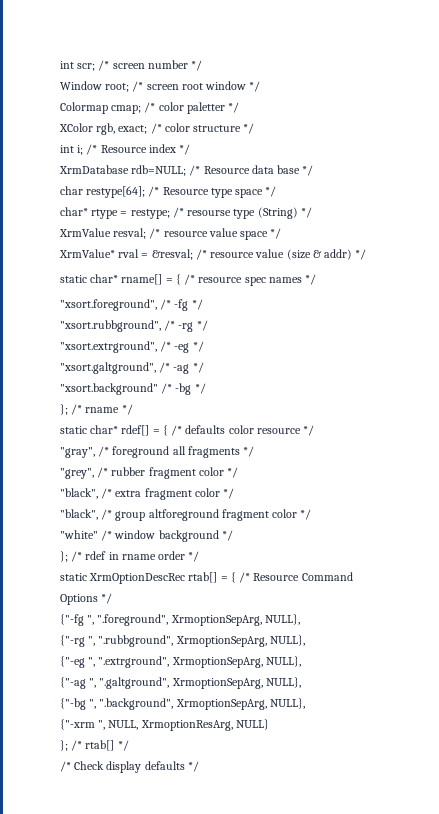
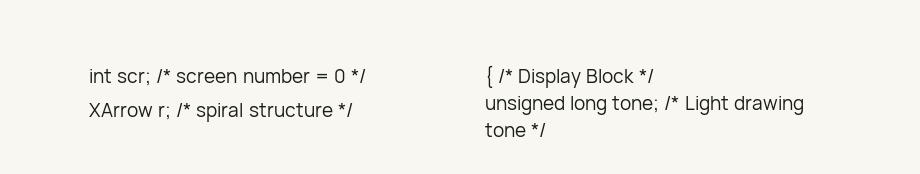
[191,60,203,71] [60,81,261,92] [60,102,240,114] [59,123,255,135] [60,144,191,155] [59,165,314,176] [60,186,277,198] [60,207,312,219] [59,228,282,240] [59,249,367,260] [60,274,317,286] [60,299,203,311] [60,320,208,332] [60,341,204,353] [60,362,204,374] [60,383,206,395] [60,404,133,415] [60,425,315,436] [60,446,255,458] [60,467,239,479] [60,488,235,500] [60,509,312,521] [60,530,233,542] [60,551,200,562] [60,572,353,584] [60,593,113,605] [60,614,300,626] [60,635,305,647] [60,656,301,668] [60,677,301,689] [60,698,305,710] [60,719,269,731] [60,740,129,751] [60,761,185,773] */ // Window root; /* screen root window */ // Colormap cmap; /* color paletter */ // XColor rgb, exact; /* color structure */ // int i; /* Resource index */ // XrmDatabase rdb=NULL; /* Resource data base */ // char restype[64]; /* Resource type space */ // char* rtype = restype; /* resourse type (String) */ // XrmValue resval; /* resource value space */ // XrmValue* rval = &resval; /* resource value (size & addr) */ // static char* rname[] = { /* resource spec names */ // "xsort.foreground", /* -fg */ // "xsort.rubbground", /* -rg */ // "xsort.extrground", /* -eg */ // "xsort.galtground", /* -ag */ // "xsort.background" /* -bg */ // }; /* rname */ // static char* rdef[] = { /* defaults color resource */ // "gray", /* foreground all fragments */ // "grey", /* rubber fragment color */ // "black", /* extra fragment color */ // "black", /* group altforeground fragment color */ // "white" /* window background */ // }; /* rdef in rname order */ // static XrmOptionDescRec rtab[] = { /* Resource Command Options */ // {"-fg ", ".foreground", XrmoptionSepArg, NULL}, // {"-rg ", ".rubbground", XrmoptionSepArg, NULL}, // {"-eg ", ".extrground", XrmoptionSepArg, NULL}, // {"-ag ", ".galtground", XrmoptionSepArg, NULL}, // {"-bg ", ".background", XrmoptionSepArg, NULL}, // {"-xrm ", NULL, XrmoptionResArg, NULL} // }; /* rtab[] */ // /* Check display defaults -> [314,69,366,83] [89,103,353,122] [485,65,654,88] [485,96,804,115] [485,123,526,137] = 0 */ // XArrow r; /* spiral structure */ // { /* Display Block */ // unsigned long tone; /* Light drawing tone

